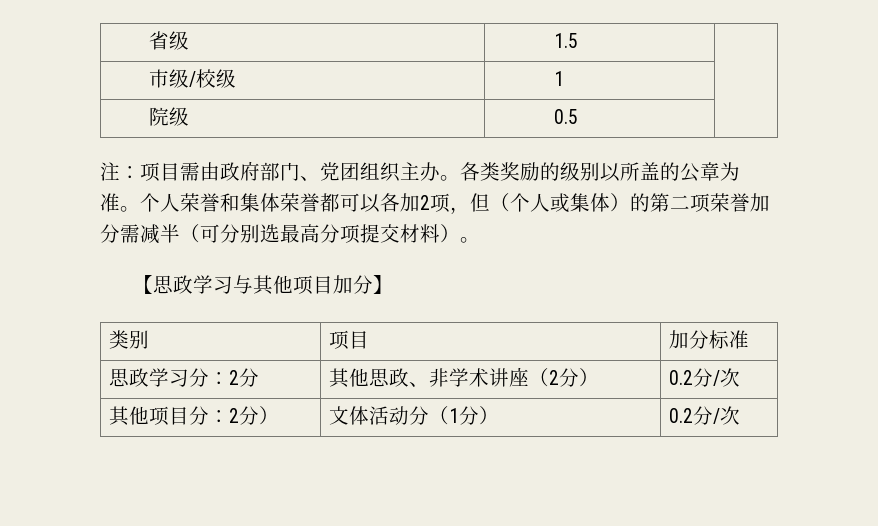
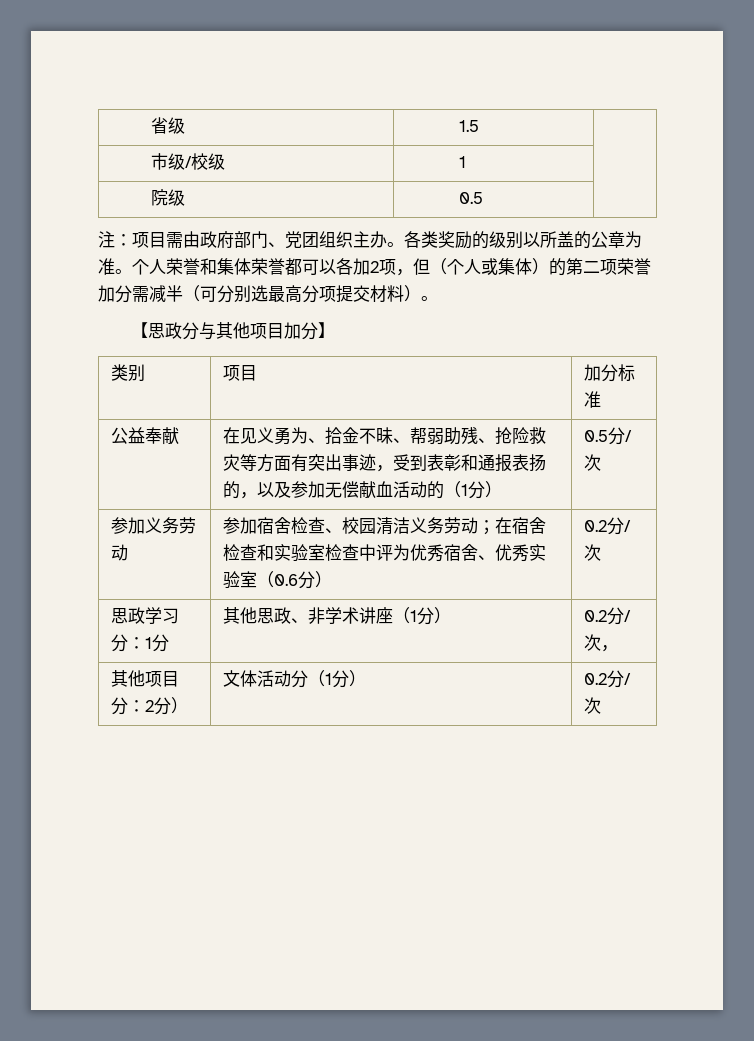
[193,275,234,294] 学习 -> [182,322,200,340] 分
(750, 339) none -> [111,427,180,445] [223,427,547,445] [223,454,547,472] [223,481,503,499] [584,427,633,445] [584,454,602,471] [111,517,197,534] [111,544,129,561] [223,517,547,535] [223,544,547,562] [223,571,333,589] [584,517,632,535] [584,544,602,561] // 公益奉献 | 在见义勇为、拾金不昧、帮弱助残、抢险救灾等方面有突出事迹，受到表彰和通报表扬的，以及参加无偿献血活动的（1分） | 0.5分/次 // 参加义务劳动 | 参加宿舍检查、校园清洁义务劳动；在宿舍检查和实验室检查中评为优秀宿舍、优秀实验室（0.6分） | 0.2分/次
[229,370,240,385] 2 -> [145,637,153,649] 1
[549,368,600,387] [669,368,741,387] 2分） | 0.2分/次 -> [410,607,452,625] [584,607,632,625] [584,634,619,652] 1分） | 0.2分/次，

